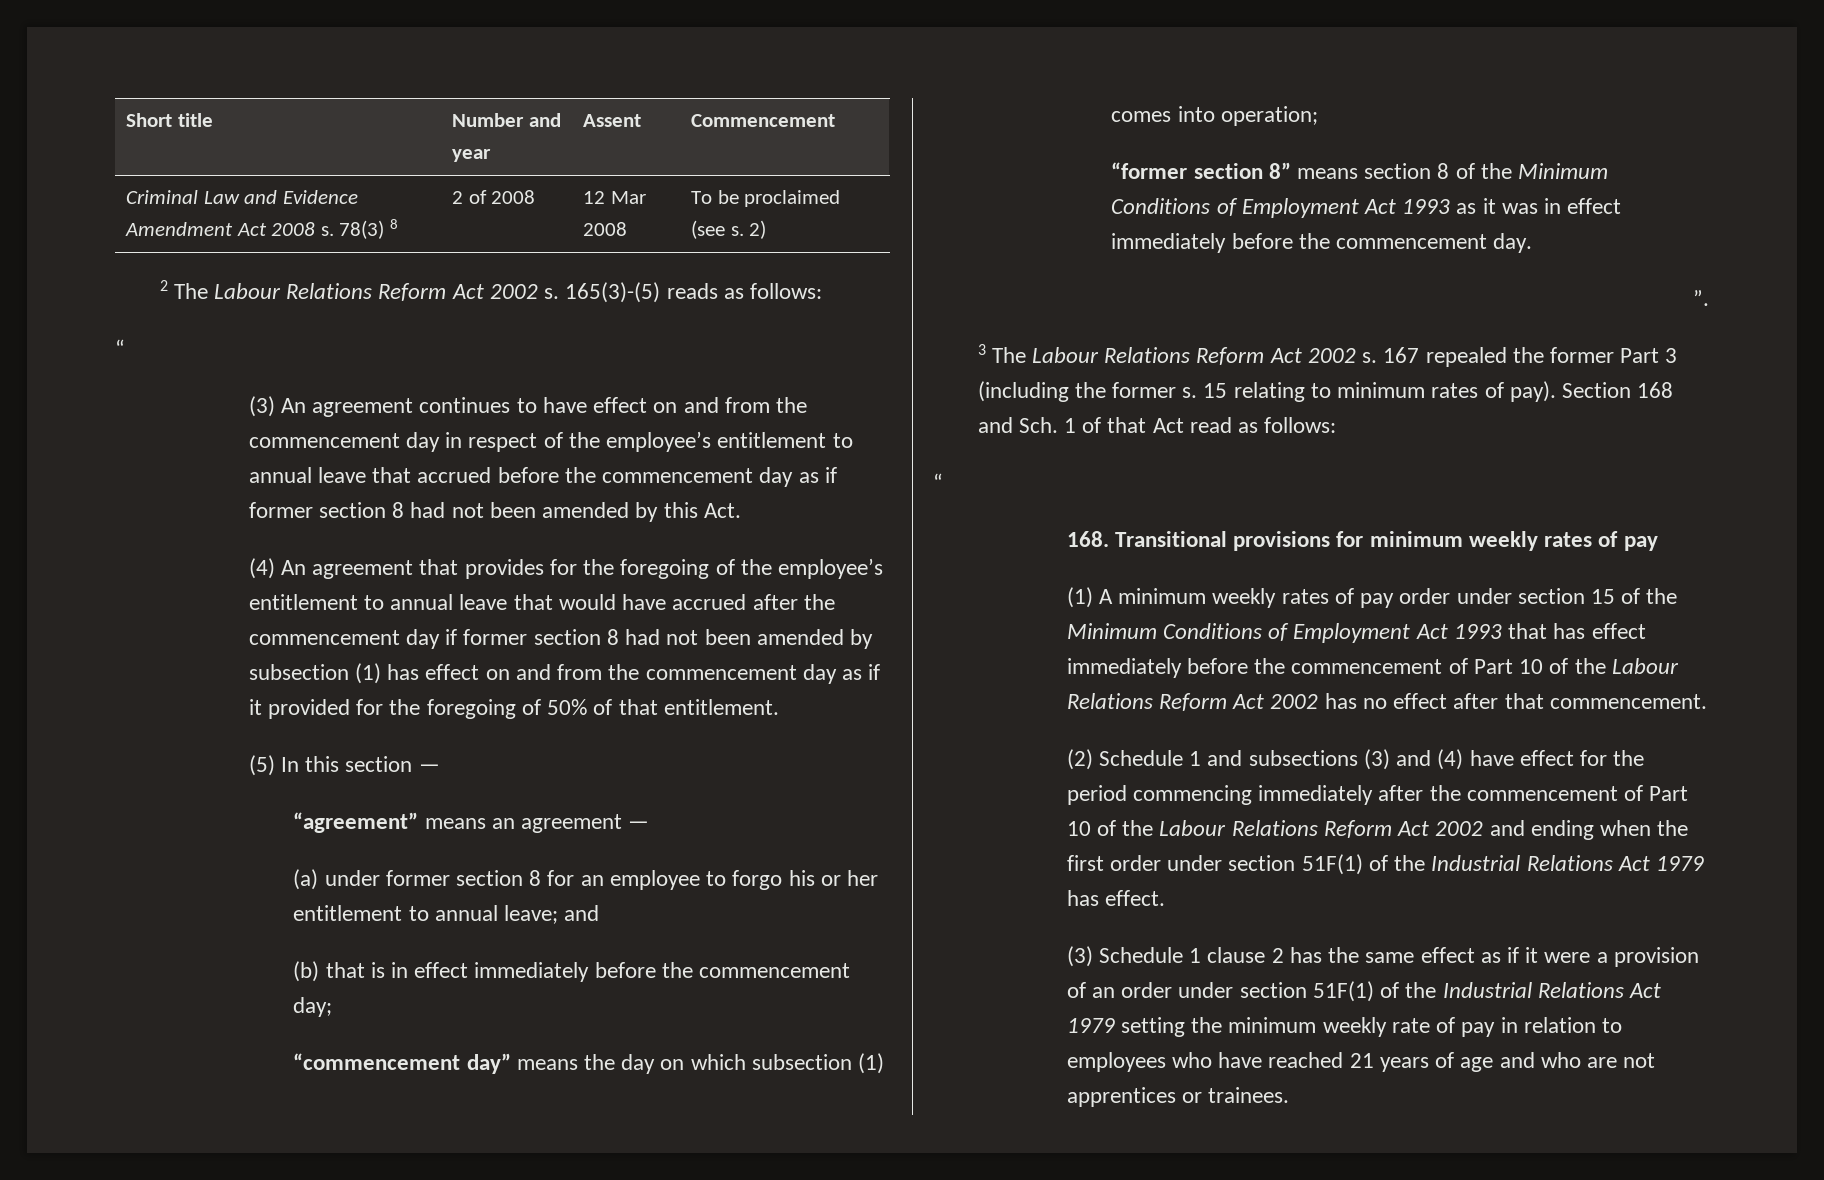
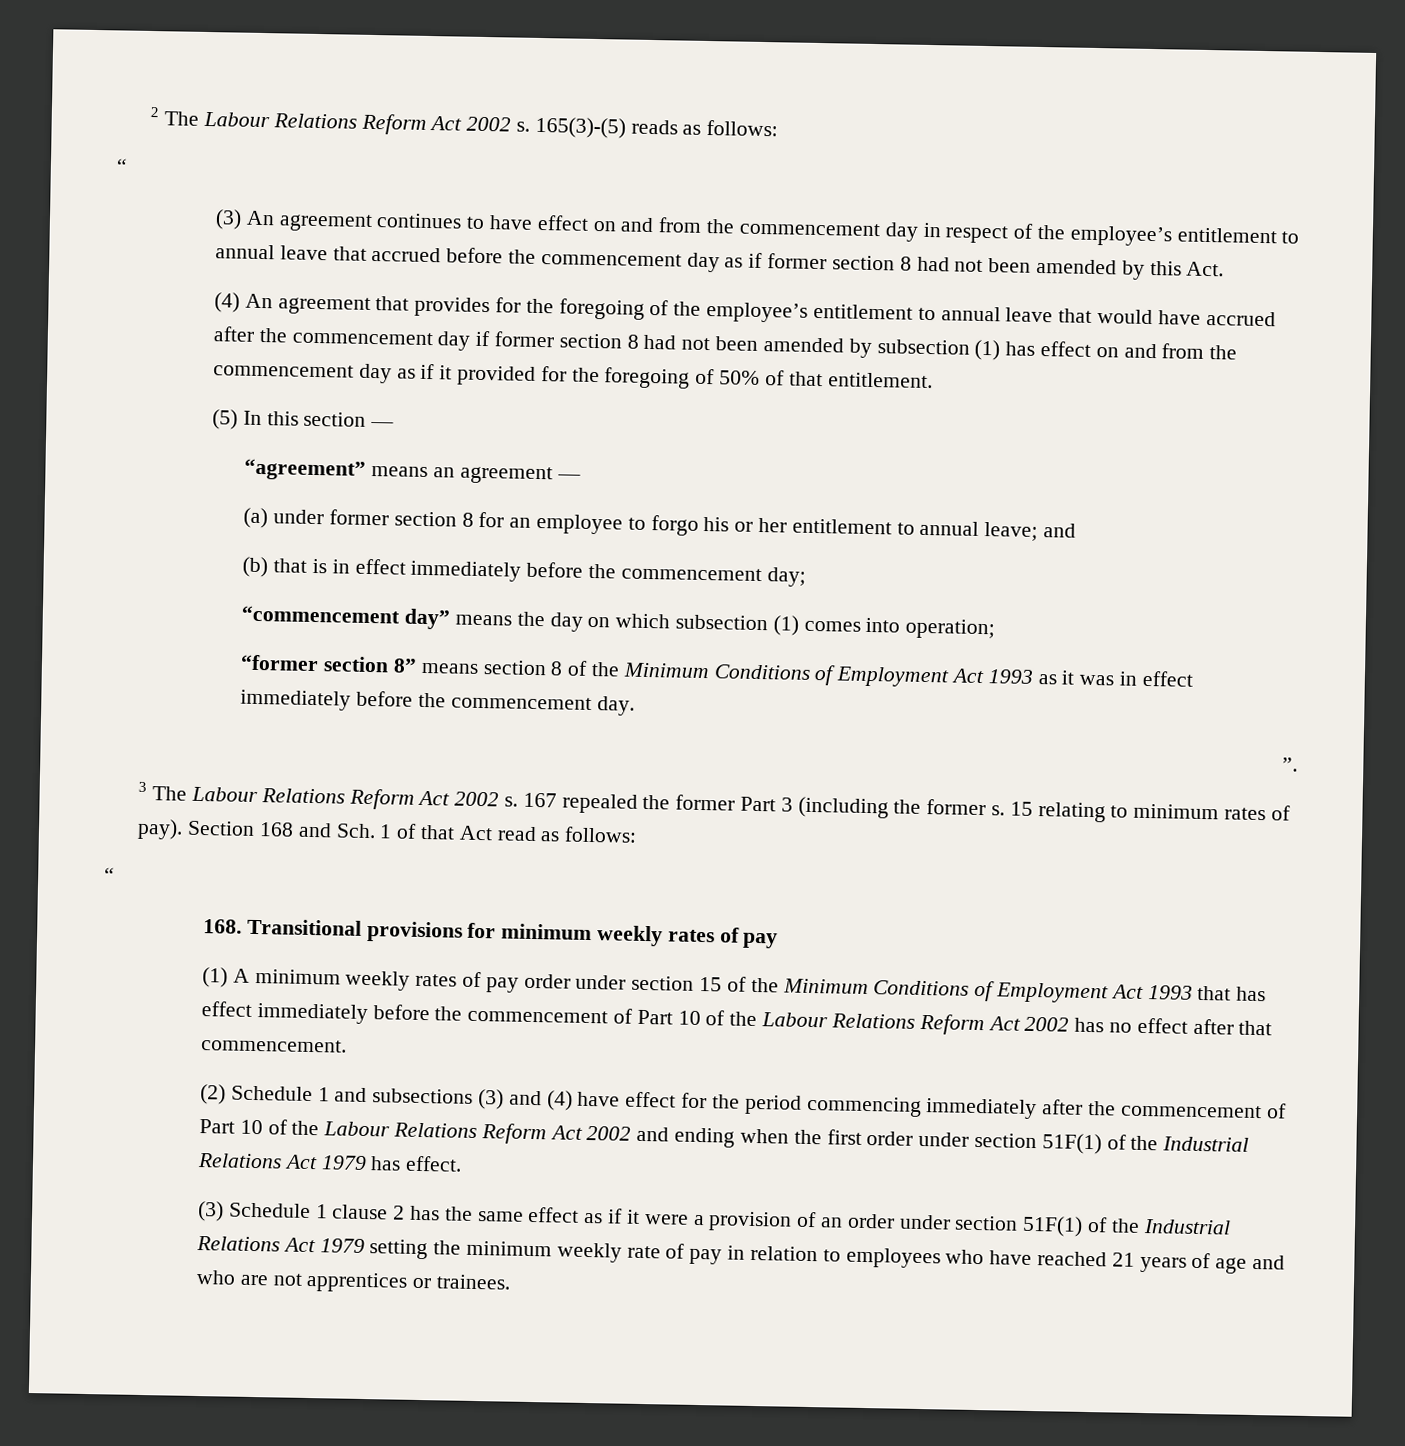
[126,113,213,127] [452,113,561,127] [452,149,492,162] [583,114,642,127] [691,114,836,127] [126,190,358,204] [125,219,398,239] [452,190,536,204] [583,191,646,204] [583,222,628,236] [691,190,841,207] [691,220,767,239] Short title | Number and year | Assent | Commencement // Criminal Law and Evidence Amendment Act 2008 s. 78(3) 8 | 2 of 2008 | 12 Mar 2008 | To be proclaimed (see s. 2) // -> (150, 112) none

